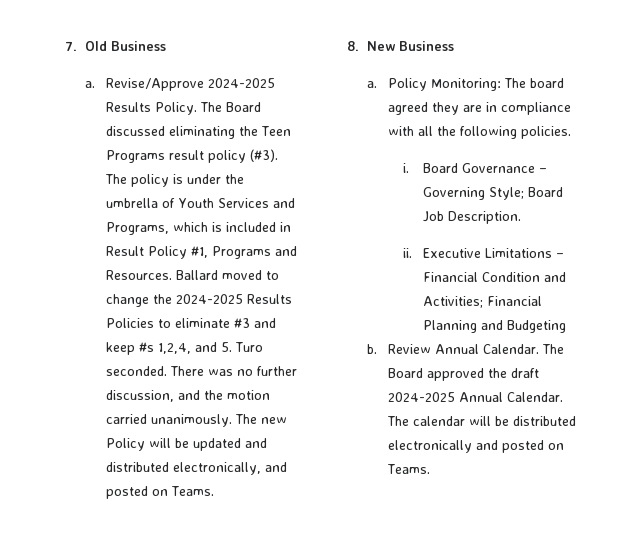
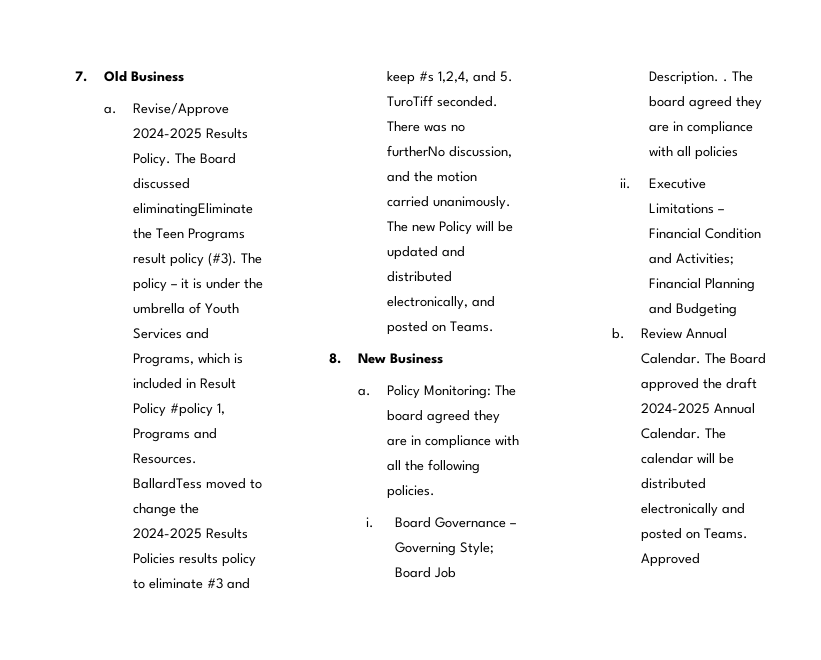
[168,126,235,139] eliminating -> [132,203,253,217] eliminatingEliminate
(169, 180) none -> [170,278,189,289] – it
[190,246,208,258] #1, -> [169,403,225,417] #policy 1,
[175,270,218,280] Ballard -> [132,478,202,489] BallardTess
(154, 323) none -> [178,553,256,567] results policy
[234,342,263,352] Turo -> [386,95,433,107] TuroTiff
[256,366,297,376] further -> [386,145,445,157] furtherNo
(521, 217) none -> [723,71,754,82] [649,96,763,110] [649,121,754,135] [649,146,739,160] . The board agreed they are in compliance with all policies
(430, 469) none -> [640,553,700,567] Approved

